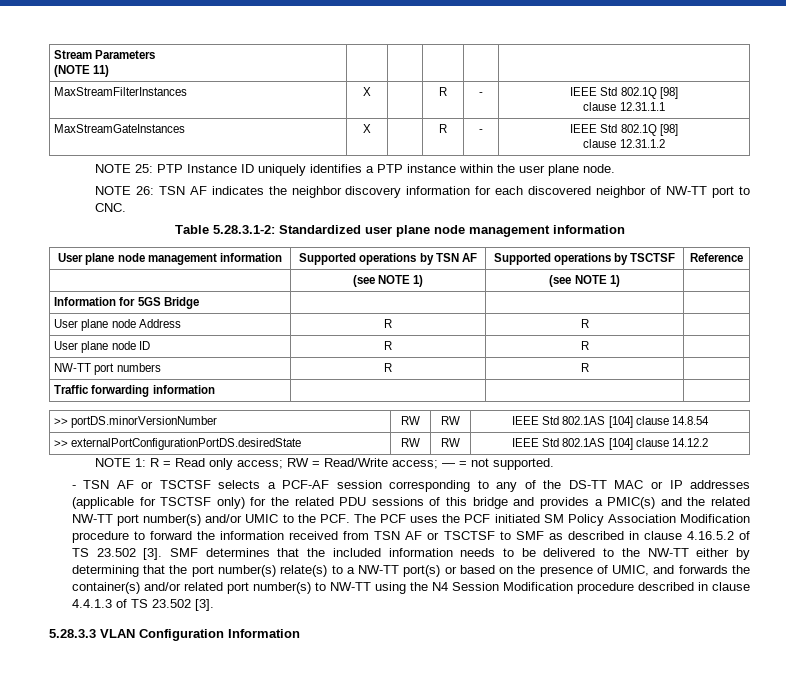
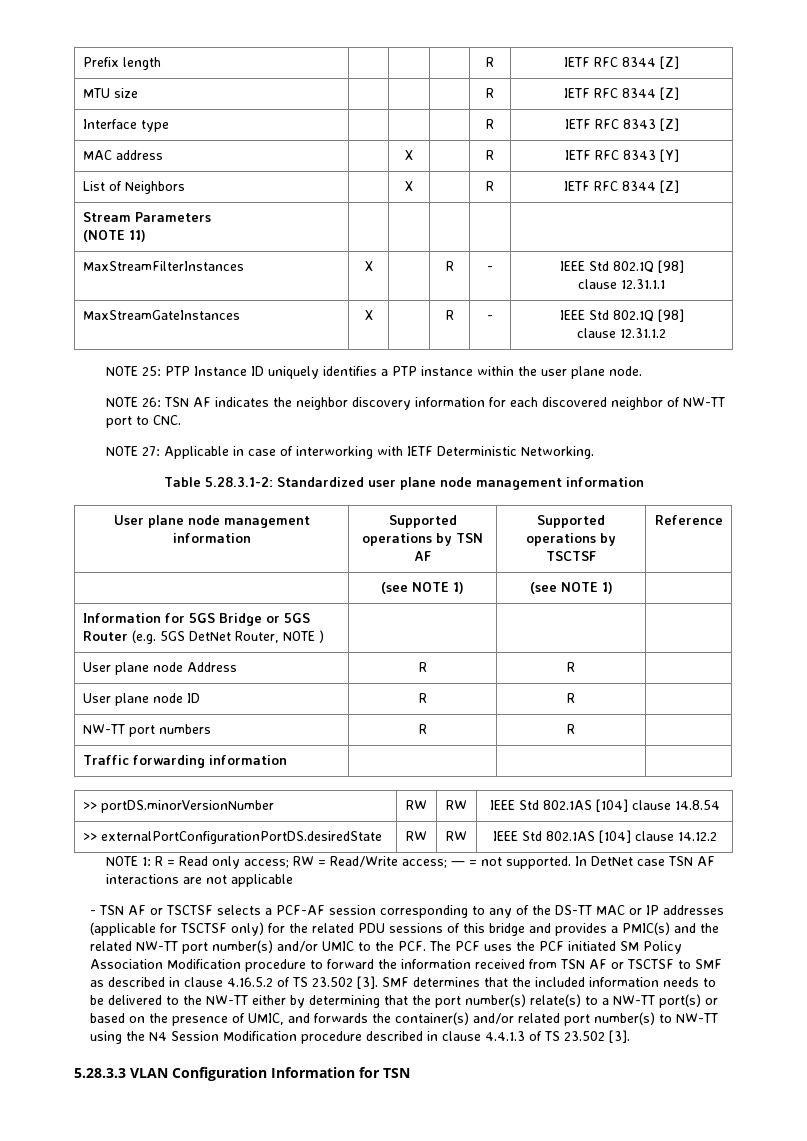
(54, 54) none -> [82,57,161,70] [486,57,494,67] [564,56,679,69] [82,88,138,98] [486,88,494,98] [564,87,679,100] [82,119,169,132] [486,119,494,129] [564,118,679,131] [82,150,163,160] [405,150,413,160] [486,150,494,160] [564,149,679,162] [82,181,185,194] [405,181,413,191] [486,181,494,191] [564,180,679,193] Prefix length | | | | R | IETF RFC 8344 [Z] // MTU size | | | | R | IETF RFC 8344 [Z] // Interface type | | | | R | IETF RFC 8343 [Z] // MAC address | | X | | R | IETF RFC 8343 [Y] // List of Neighbors | | X | | R | IETF RFC 8344 [Z] //
(126, 207) none -> [105,446,594,459] // NOTE 27: Applicable in case of interworking with IETF Deterministic Networking.
(199, 303) none -> [265,613,310,623] [82,630,324,644] or 5GS Router (e.g. 5GS DetNet Router, NOTE )
(554, 464) none -> [574,856,715,866] [105,874,293,887] In DetNet case TSN AF interactions are not applicable
(300, 633) none -> [359,1067,410,1078] for TSN

